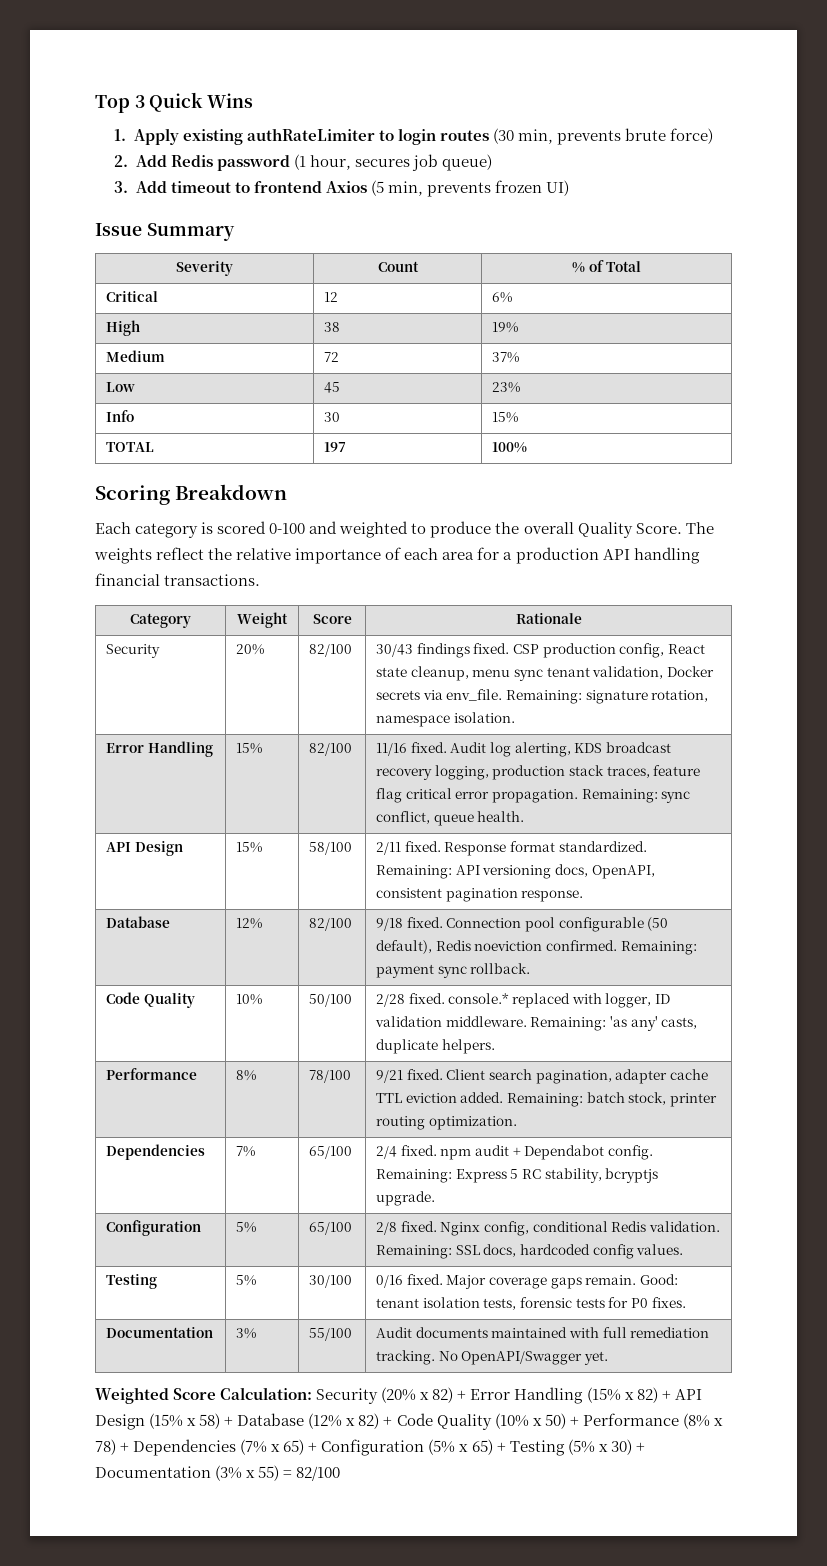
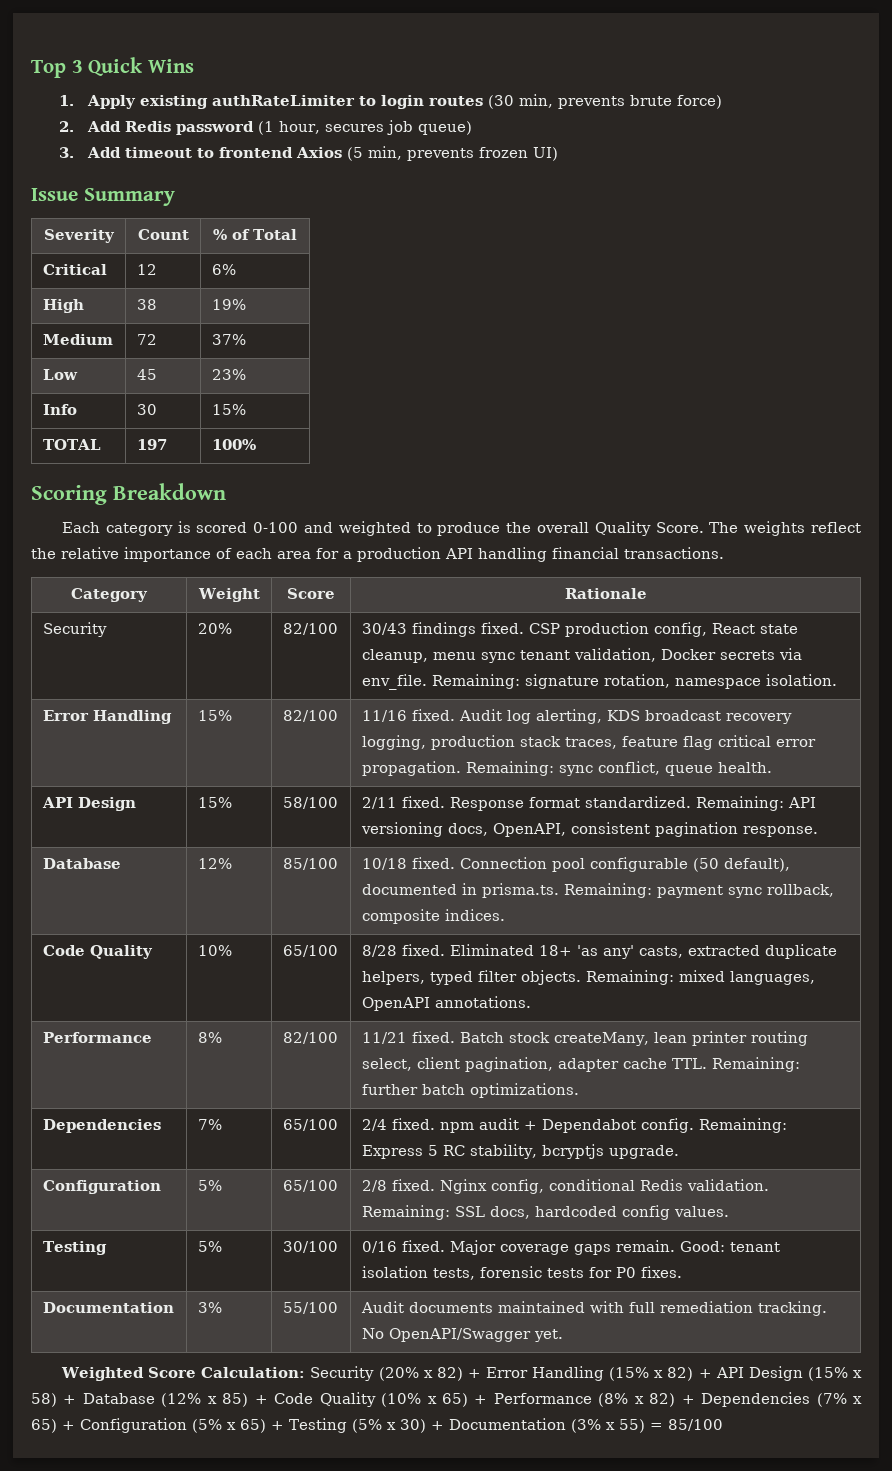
[309,918,353,931] [376,918,404,931] 82/100 | 9/18 -> [282,858,338,870] [361,858,407,870] 85/100 | 10/18
[435,940,697,955] [376,963,531,978] [106,992,195,1008] [236,994,263,1005] [309,994,353,1007] [376,993,671,1008] [375,1016,698,1031] [376,1039,495,1054] [106,1068,198,1080] [236,1070,257,1081] [309,1070,352,1083] [376,1069,709,1084] [376,1092,718,1107] [376,1116,517,1130] Redis noeviction confirmed. Remaining: payment sync rollback. // Code Quality | 10% | 50/100 | 2/28 fixed. console.* replaced with logger, ID validation middleware. Remaining: 'as any' casts, duplicate helpers. // Performance | 8% | 78/100 | 9/21 fixed. Client search pagination, adapter cache TTL eviction added. Remaining: batch stock, printer routing optimization. -> [361,883,834,898] [361,909,505,924] [42,945,153,959] [197,945,232,956] [282,945,338,957] [361,944,837,959] [361,970,815,985] [361,996,531,1011] [42,1032,152,1043] [197,1032,222,1043] [282,1032,338,1044] [361,1031,808,1046] [361,1057,800,1072] [361,1083,579,1098] documented in prisma.ts. Remaining: payment sync rollback, composite indices. // Code Quality | 10% | 65/100 | 8/28 fixed. Eliminated 18+ 'as any' casts, extracted duplicate helpers, typed filter objects. Remaining: mixed languages, OpenAPI annotations. // Performance | 8% | 82/100 | 11/21 fixed. Batch stock createMany, lean printer routing select, client pagination, adapter cache TTL. Remaining: further batch optimizations.
[358,1413,380,1429] 82) -> [222,1393,249,1407] 85)
[544,1413,566,1429] 50) -> [441,1393,468,1407] 65)
[95,1439,116,1455] 78) -> [649,1393,676,1407] 82)
[296,1466,341,1481] 82/100 -> [667,1419,723,1431] 85/100

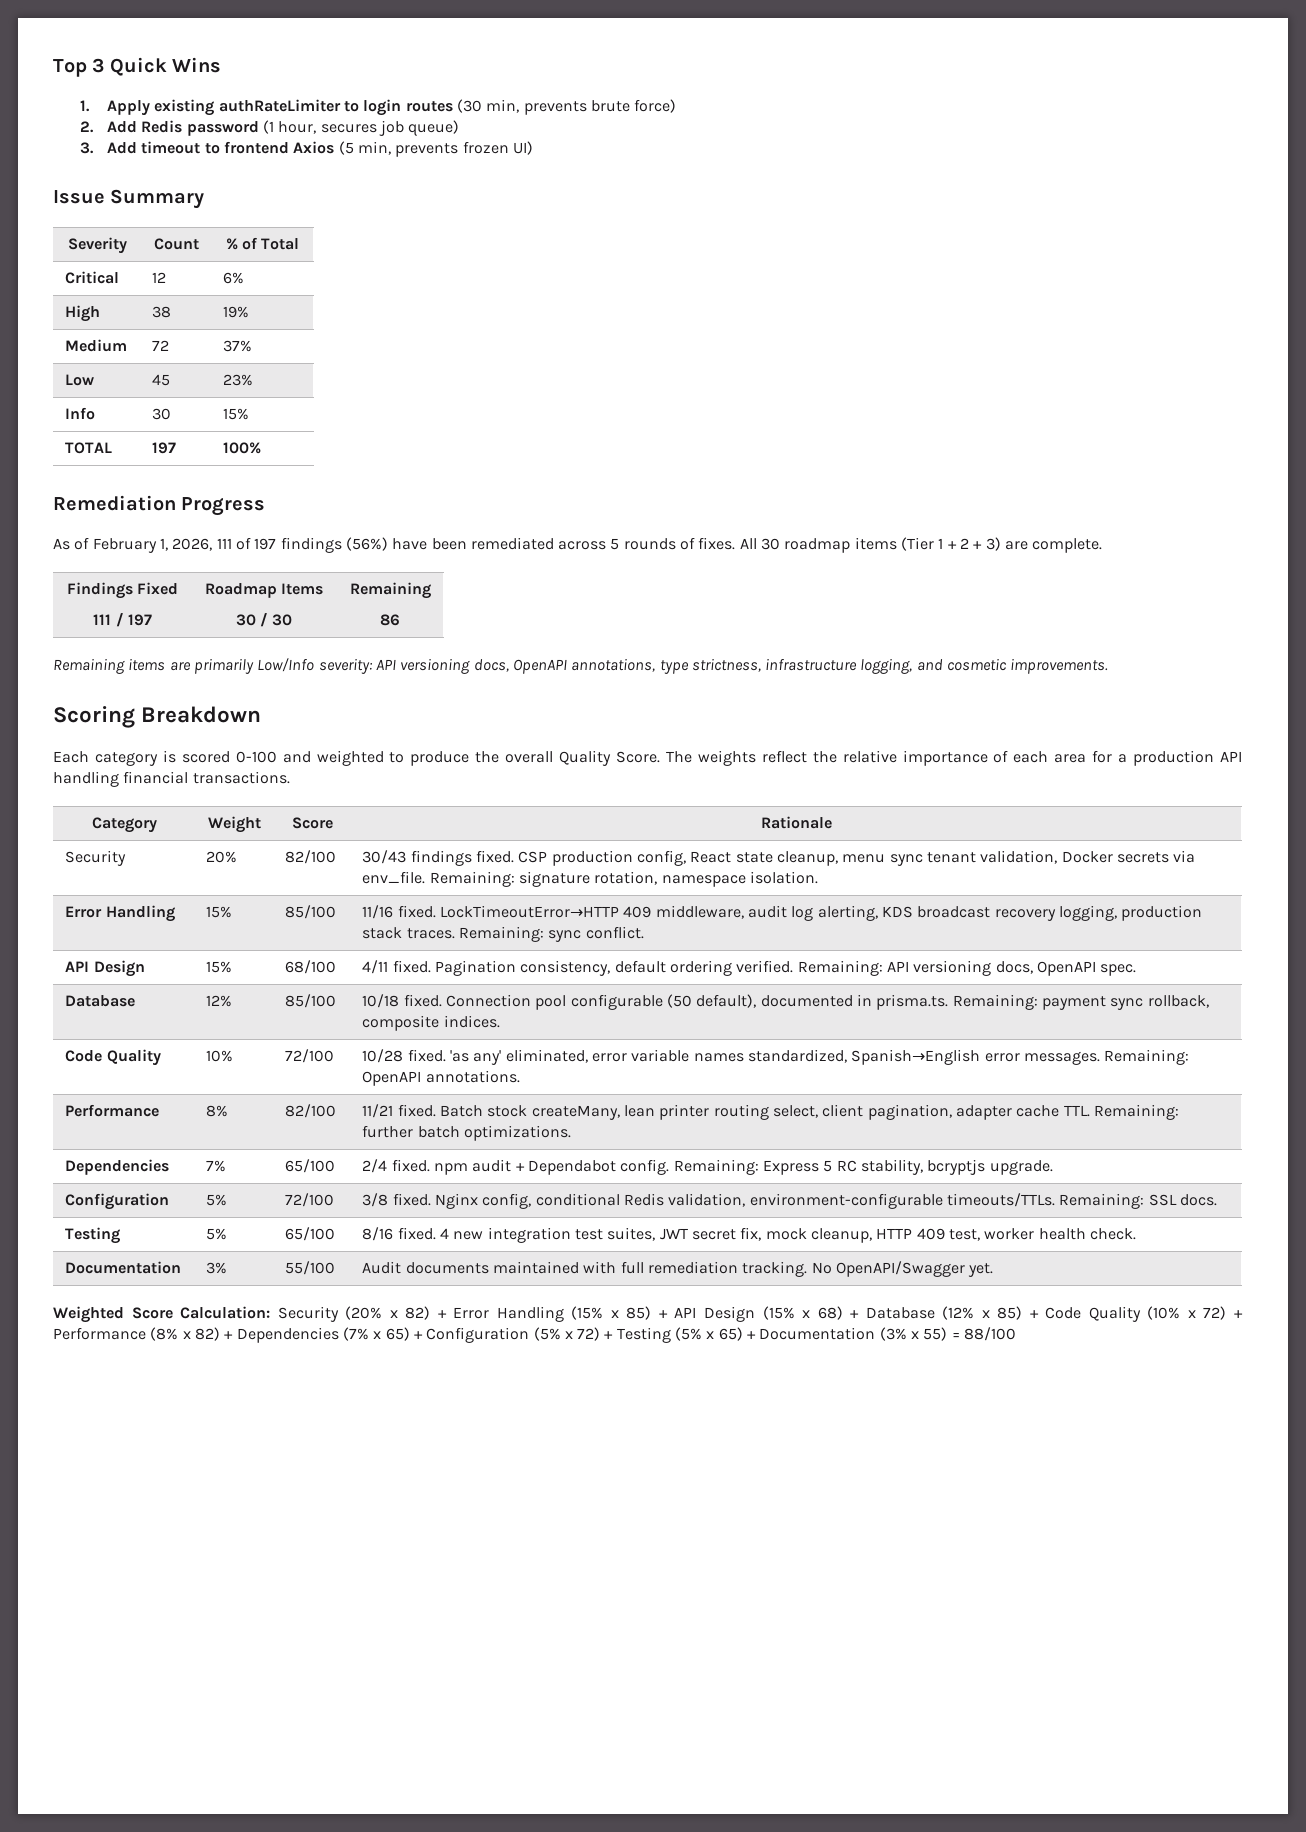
(256, 444) none -> [53,495,266,516] [53,537,1103,553] [66,582,179,599] [93,613,152,627] [204,583,324,598] [235,613,293,627] [349,582,431,599] [380,614,400,626] [53,658,1109,674] // Remediation Progress // As of February 1, 2026, 111 of 197 findings (56%) have been remediated across 5 rounds of fixes. All 30 roadmap items (Tier 1 + 2 + 3) are complete. // Findings Fixed // 111 / 197 | Roadmap Items // 30 / 30 | Remaining // 86 // Remaining items are primarily Low/Info severity: API versioning docs, OpenAPI annotations, type strictness, infrastructure logging, and cosmetic improvements.
[282,710,338,722] 82/100 -> [285,905,337,919] 85/100
[458,709,502,721] Audit -> [440,905,788,919] LockTimeoutError→HTTP 409 middleware, audit
[564,735,816,750] [361,761,772,776] [41,797,136,811] [197,797,232,808] [282,797,338,809] [361,796,816,811] [360,822,818,837] traces, feature flag critical error propagation. Remaining: sync conflict, queue health. // API Design | 15% | 58/100 | 2/11 fixed. Response format standardized. Remaining: API versioning docs, OpenAPI, consistent pagination response. -> [406,926,644,942] [65,960,145,977] [206,961,233,973] [285,960,337,974] [362,960,1137,976] traces. Remaining: sync conflict. // API Design | 15% | 68/100 | 4/11 fixed. Pagination consistency, default ordering verified. Remaining: API versioning docs, OpenAPI spec.
[282,945,338,957] [361,944,837,959] [361,970,815,985] 65/100 | 8/28 fixed. Eliminated 18+ 'as any' casts, extracted duplicate helpers, typed filter objects. Remaining: mixed languages, -> [285,1049,335,1063] [362,1049,1190,1065] 72/100 | 10/28 fixed. 'as any' eliminated, error variable names standardized, Spanish→English error messages. Remaining:
[282,1180,338,1192] [361,1180,387,1192] 65/100 | 2/8 -> [285,1193,335,1207] [362,1193,389,1207] 72/100 | 3/8
[686,1179,769,1191] [361,1205,729,1220] [42,1241,107,1255] [197,1241,222,1252] [282,1241,338,1253] [361,1240,780,1255] [361,1266,682,1280] validation. Remaining: SSL docs, hardcoded config values. // Testing | 5% | 30/100 | 0/16 fixed. Major coverage gaps remain. Good: tenant isolation tests, forensic tests for P0 fixes. -> [668,1193,1217,1209] [65,1227,121,1244] [206,1228,228,1240] [285,1227,336,1241] [362,1227,1136,1243] validation, environment-configurable timeouts/TTLs. Remaining: SSL docs. // Testing | 5% | 65/100 | 8/16 fixed. 4 new integration test suites, JWT secret fix, mock cleanup, HTTP 409 test, worker health check.
[667,1367,694,1381] 82) -> [626,1306,652,1320] 85)
[31,1393,57,1407] 58) -> [817,1306,843,1320] 68)
[441,1393,468,1407] 65) -> [1203,1306,1227,1320] 72)
[240,1419,266,1433] 65) -> [577,1327,601,1341] 72)
[399,1419,426,1433] 30) -> [718,1327,743,1341] 65)
[667,1419,723,1431] 85/100 -> [964,1327,1017,1341] 88/100

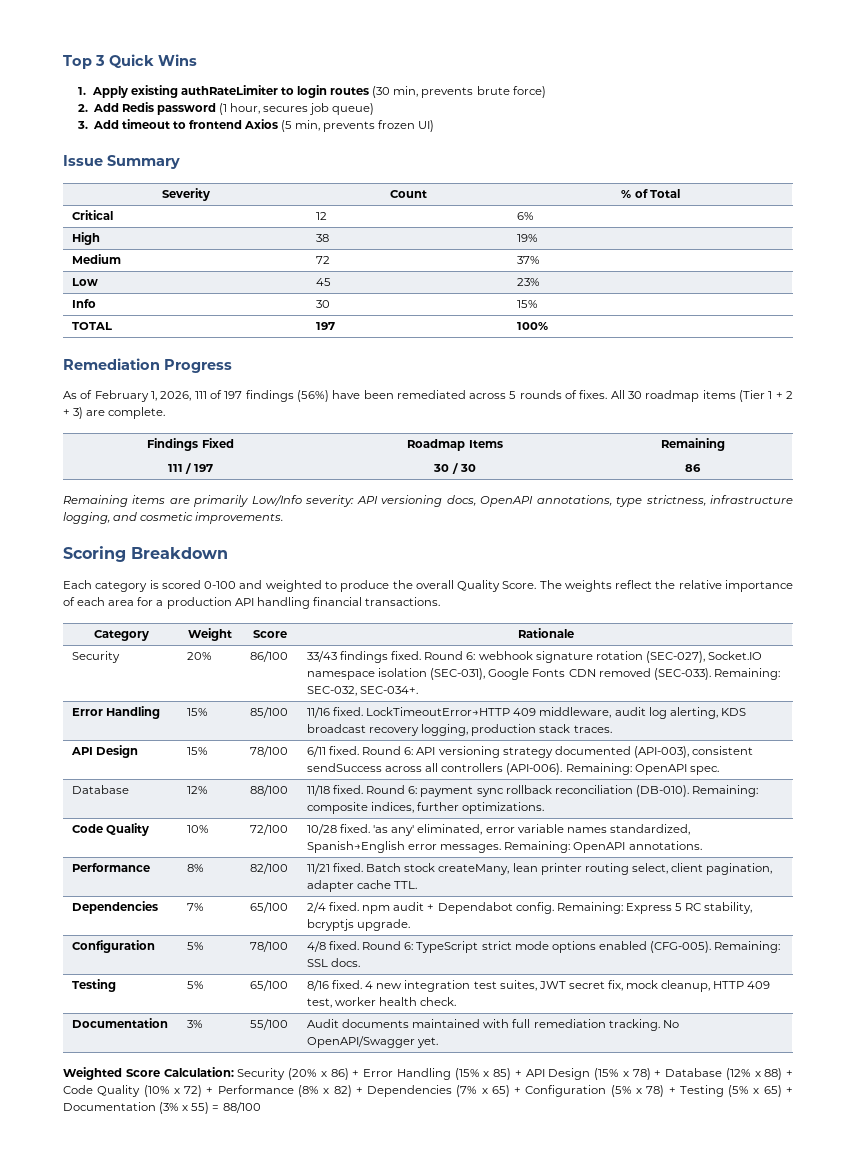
[285,850,337,864] [362,850,1196,866] [362,871,819,887] 82/100 | 30/43 findings fixed. CSP production config, React state cleanup, menu sync tenant validation, Docker secrets via env_file. Remaining: signature rotation, namespace isolation. -> [250,651,289,662] [307,651,762,663] [307,668,780,680] [307,686,419,696] 86/100 | 33/43 findings fixed. Round 6: webhook signature rotation (SEC-027), Socket.IO namespace isolation (SEC-031), Google Fonts CDN removed (SEC-033). Remaining: SEC-032, SEC-034+.
[459,926,644,942] Remaining: sync conflict. -> (612, 729) none
[285,960,337,974] [362,960,1137,976] [65,995,136,1007] [206,995,233,1007] [285,994,337,1008] [362,994,1209,1010] [362,1015,500,1031] 68/100 | 4/11 fixed. Pagination consistency, default ordering verified. Remaining: API versioning docs, OpenAPI spec. // Database | 12% | 85/100 | 10/18 fixed. Connection pool configurable (50 default), documented in prisma.ts. Remaining: payment sync rollback, composite indices. -> [250,746,289,757] [307,746,753,758] [307,763,719,775] [72,785,130,794] [187,786,209,794] [250,785,289,796] [307,785,758,797] [307,802,545,814] 78/100 | 6/11 fixed. Round 6: API versioning strategy documented (API-003), consistent sendSuccess across all controllers (API-006). Remaining: OpenAPI spec. // Database | 12% | 88/100 | 11/18 fixed. Round 6: payment sync rollback reconciliation (DB-010). Remaining: composite indices, further optimizations.
[1093,1104,1179,1120] [362,1125,572,1141] Remaining: further batch optimizations. -> (418, 885) none
[285,1193,335,1207] [362,1193,1055,1209] 72/100 | 3/8 fixed. Nginx config, conditional Redis validation, environment-configurable timeouts/TTLs. -> [250,941,289,952] [307,941,711,953] 78/100 | 4/8 fixed. Round 6: TypeScript strict mode options enabled (CFG-005).
[405,1306,431,1320] 82) -> [330,1068,349,1080] 86)
[817,1306,843,1320] 68) -> [632,1068,651,1080] 78)
[997,1306,1023,1320] 85) -> [764,1068,783,1080] 88)
[577,1327,601,1341] 72) -> [646,1085,665,1097] 78)

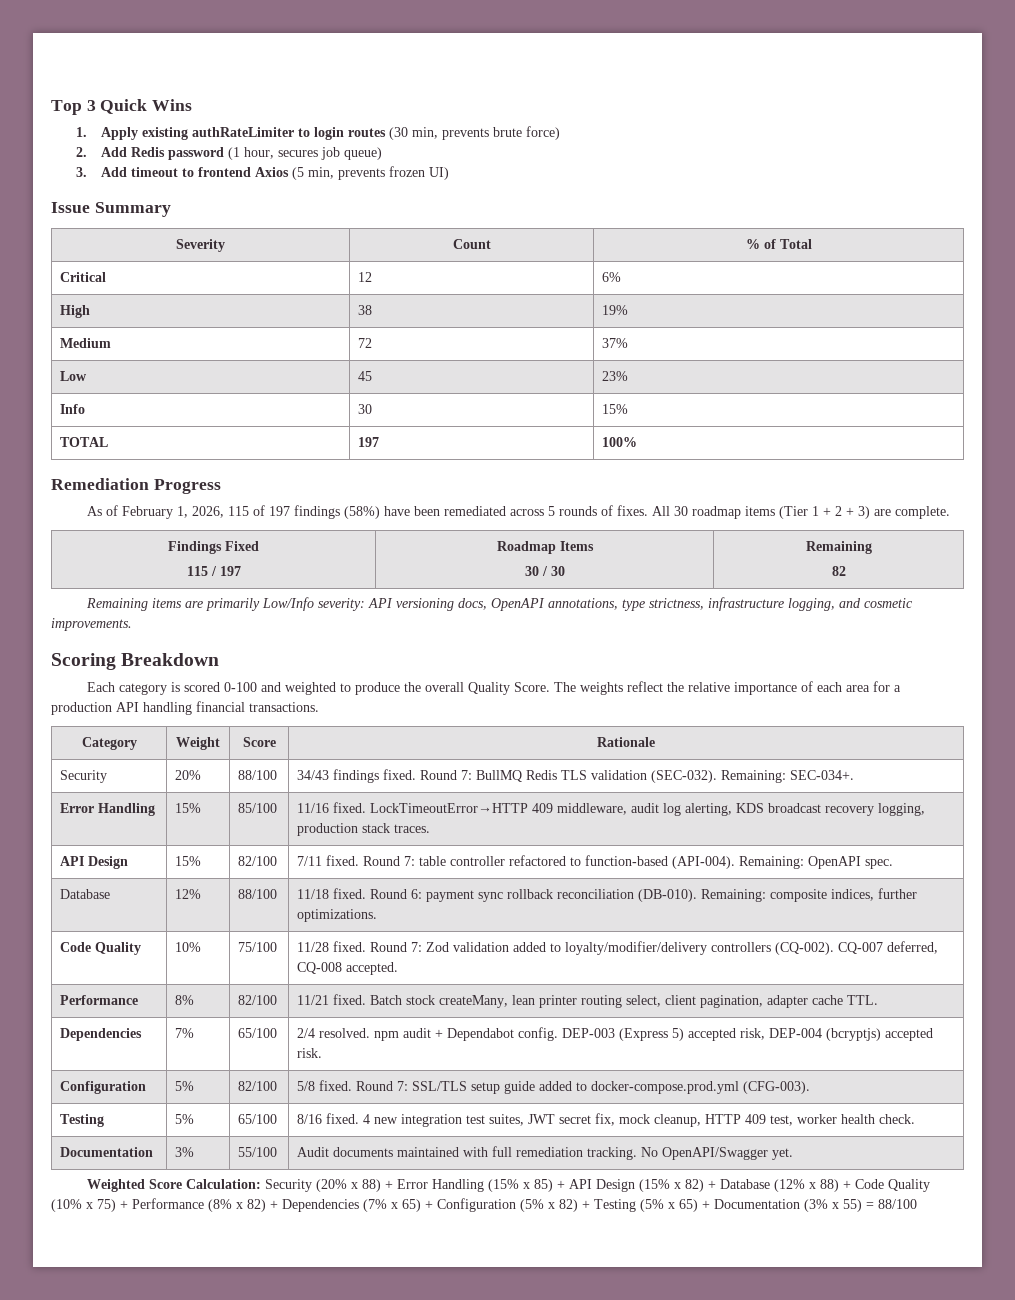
[194,391,207,399] 111 -> [227,506,249,516] 115
[296,390,329,402] (56%) -> [343,506,380,519] (58%)
[167,464,183,472] 111 -> [186,566,208,576] 115
[685,464,701,472] 86 -> [831,566,846,576] 82
[250,651,289,662] [307,651,338,662] 86/100 | 33/43 -> [238,770,278,780] [297,770,330,780] 88/100 | 34/43
[466,651,762,663] [307,668,780,680] [307,686,358,696] 6: webhook signature rotation (SEC-027), Socket.IO namespace isolation (SEC-031), Google Fonts CDN removed (SEC-033). Remaining: SEC-032, -> [461,770,787,783] 7: BullMQ Redis TLS validation (SEC-032). Remaining:
[250,746,289,757] [307,746,753,758] [307,763,563,775] 78/100 | 6/11 fixed. Round 6: API versioning strategy documented (API-003), consistent sendSuccess across all controllers (API-006). -> [238,856,278,866] [297,855,736,869] 82/100 | 7/11 fixed. Round 7: table controller refactored to function-based (API-004).
[250,824,289,835] [307,824,690,836] [307,841,702,853] 72/100 | 10/28 fixed. 'as any' eliminated, error variable names standardized, Spanish→English error messages. Remaining: OpenAPI annotations. -> [238,942,278,952] [297,941,939,955] [297,962,399,975] 75/100 | 11/28 fixed. Round 7: Zod validation added to loyalty/modifier/delivery controllers (CQ-002). CQ-007 deferred, CQ-008 accepted.
[329,902,360,911] fixed. -> [319,1028,371,1038] resolved.
[556,902,753,914] [307,919,411,931] [72,940,156,953] [187,942,205,950] [250,941,289,952] [307,941,781,953] [307,958,361,967] Remaining: Express 5 RC stability, bcryptjs upgrade. // Configuration | 5% | 78/100 | 4/8 fixed. Round 6: TypeScript strict mode options enabled (CFG-005). Remaining: SSL docs. -> [562,1028,934,1041] [297,1048,323,1058] [60,1081,147,1094] [175,1081,195,1091] [238,1081,278,1091] [297,1080,811,1094] DEP-003 (Express 5) accepted risk, DEP-004 (bcryptjs) accepted risk. // Configuration | 5% | 82/100 | 5/8 fixed. Round 7: SSL/TLS setup guide added to docker-compose.prod.yml (CFG-003).
[330,1068,349,1080] 86) -> [361,1179,381,1192] 88)
[632,1068,651,1080] 78) -> [684,1179,704,1192] 82)
[184,1085,203,1097] 72) -> [97,1199,116,1212] 75)
[646,1085,665,1097] 78) -> [559,1199,578,1212] 82)

